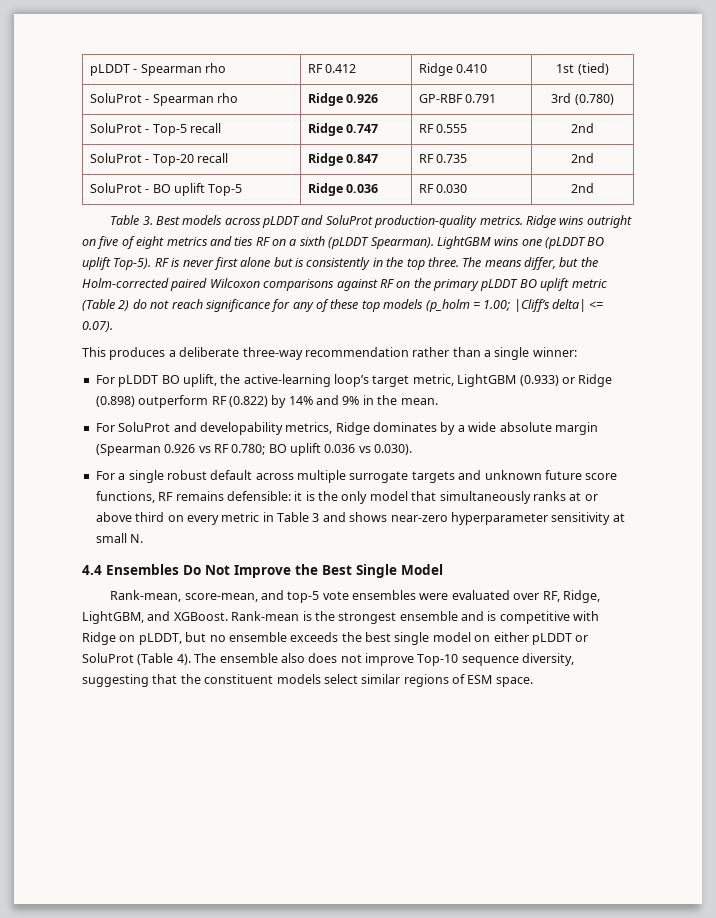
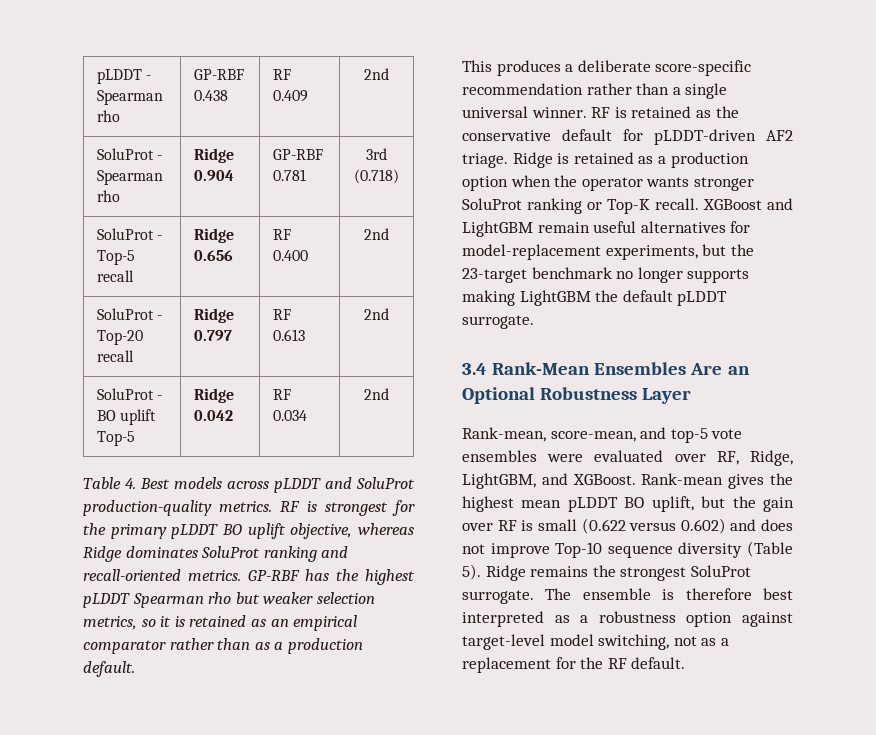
[307,64,357,73] [418,63,488,76] [556,63,609,75] | RF 0.412 | Ridge 0.410 | 1st (tied) -> [193,69,244,80] [193,90,228,101] [272,69,291,80] [272,90,308,102] [364,68,389,80] | GP-RBF 0.438 | RF 0.409 | 2nd
[346,94,379,103] [418,94,497,103] 0.926 | GP-RBF 0.791 -> [193,170,234,181] [272,149,323,160] [272,169,306,181] 0.904 | GP-RBF 0.781
[574,94,614,105] (0.780) -> [354,169,399,184] (0.718)
[346,124,379,133] [418,124,468,133] 0.747 | RF 0.555 -> [193,250,233,261] [272,229,291,240] [272,250,308,261] 0.656 | RF 0.400
[346,154,379,163] [418,154,468,163] 0.847 | RF 0.735 -> [193,330,232,341] [272,309,291,320] [272,329,305,341] 0.797 | RF 0.613
[346,184,379,193] [418,184,468,193] 0.036 | RF 0.030 -> [193,410,233,421] [272,389,291,400] [272,410,307,421] 0.042 | RF 0.034
[142,216,153,225] 3. -> [125,478,136,489] 4.
[525,215,632,228] [82,236,605,249] [82,257,598,270] [82,278,411,291] Ridge wins outright on five of eight metrics and ties RF on a sixth (pLDDT Spearman). LightGBM wins one (pLDDT BO uplift Top-5). RF is never first alone but is consistently in the top three. The means differ, but the Holm-corrected paired Wilcoxon comparisons against RF on -> [280,500,415,516] RF is strongest for
[571,279,607,288] [82,299,604,312] [82,321,113,332] metric (Table 2) do not reach significance for any of these top models (p_holm = 1.00; |Cliff’s delta| <= 0.07). -> [290,523,414,539] [83,546,349,562] [83,569,415,585] [83,592,375,608] [83,615,358,631] [83,638,363,654] [83,661,135,677] objective, whereas Ridge dominates SoluProt ranking and recall-oriented metrics. GP-RBF has the highest pLDDT Spearman rho but weaker selection metrics, so it is retained as an empirical comparator rather than as a production default.
[242,347,303,360] three-way -> [655,60,752,76] score-specific
[532,347,577,357] [95,374,613,387] [95,395,438,408] [95,422,598,435] [95,443,413,456] [95,470,618,483] [95,491,598,504] [95,512,625,525] [95,533,144,543] [82,564,443,578] winner: // For pLDDT BO uplift, the active-learning loop’s target metric, LightGBM (0.933) or Ridge (0.898) outperform RF (0.822) by 14% and 9% in the mean. // For SoluProt and developability metrics, Ridge dominates by a wide absolute margin (Spearman 0.926 vs RF 0.780; BO uplift 0.036 vs 0.030). // For a single robust default across multiple surrogate targets and unknown future score functions, RF remains defensible: it is the only model that simultaneously ranks at or above third on every metric in Table 3 and shows near-zero hyperparameter sensitivity at small N. // 4.4 Ensembles Do Not Improve the Best Single Model -> [462,106,739,118] [462,129,793,145] [462,152,749,168] [462,175,754,191] [462,198,793,214] [462,221,751,237] [462,244,754,260] [462,267,750,283] [462,290,728,306] [462,315,534,329] [462,362,750,375] [462,387,692,404] universal winner. RF is retained as the conservative default for pLDDT-driven AF2 triage. Ridge is retained as a production option when the operator wants stronger SoluProt ranking or Top-K recall. XGBoost and LightGBM remain useful alternatives for model-replacement experiments, but the 23-target benchmark no longer supports making LightGBM the default pLDDT surrogate. // 3.4 Rank-Mean Ensembles Are an Optional Robustness Layer
[302,611,600,624] [82,632,589,645] [82,653,305,665] is the strongest ensemble and is competitive with Ridge on pLDDT, but no ensemble exceeds the best single model on either pLDDT or SoluProt (Table 4). The ensemble also -> [728,473,793,489] [462,496,794,512] [462,518,757,534] gives the highest mean pLDDT BO uplift, but the gain over RF is small (0.622 versus 0.602) and
[522,653,575,666] [82,674,533,687] diversity, suggesting that the constituent models select similar regions of ESM space. -> [678,541,793,558] [462,564,751,581] [462,588,793,604] [462,611,793,627] [462,634,729,650] [462,657,686,673] diversity (Table 5). Ridge remains the strongest SoluProt surrogate. The ensemble is therefore best interpreted as a robustness option against target-level model switching, not as a replacement for the RF default.

